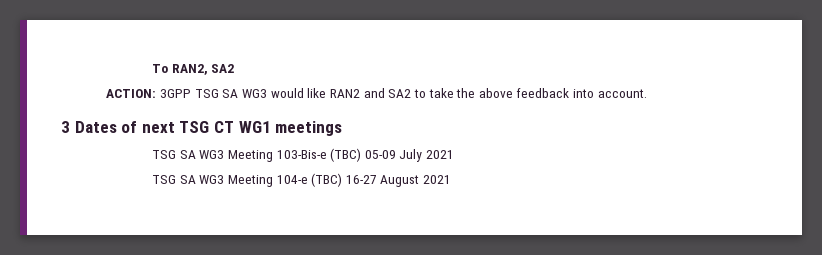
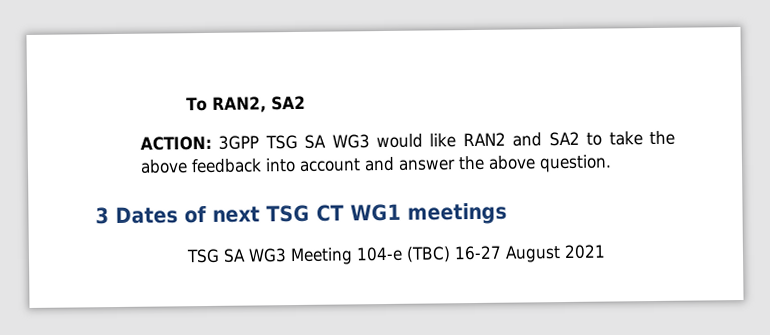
[597,89,647,98] account. -> [298,154,612,173] account and answer the above question.
[151,148,455,162] // TSG SA WG3 Meeting 103-Bis-e (TBC) 05-09 July 2021 -> (507, 213) none

